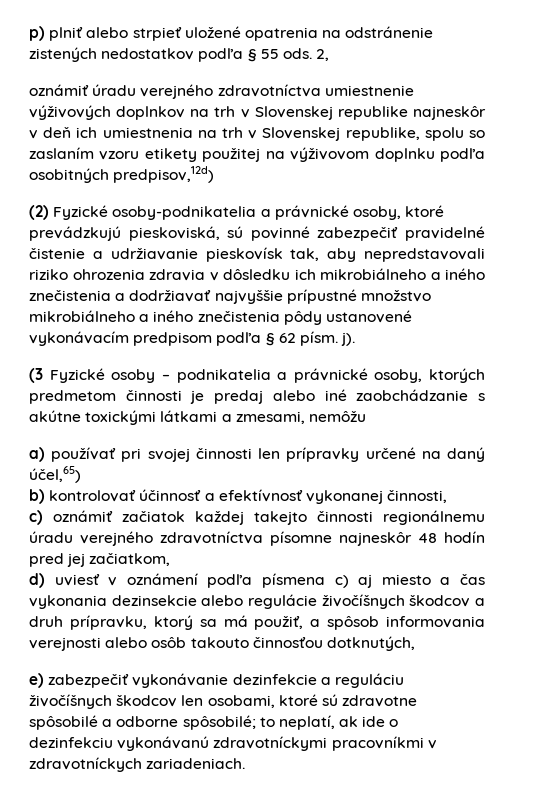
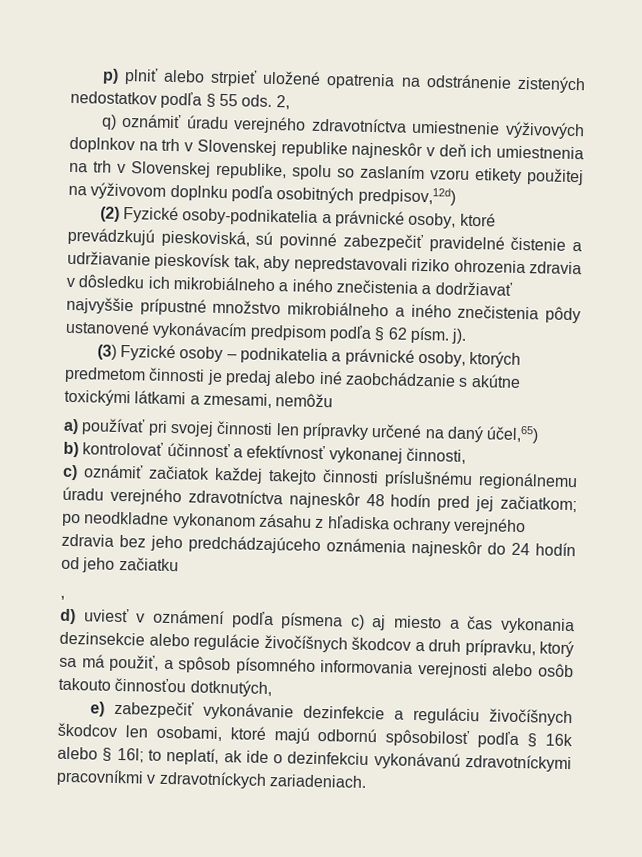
(330, 55) none -> [100,114,117,130] q)
[29,368,43,383] (3 -> [96,344,117,360] (3)
(373, 516) none -> [384,470,473,489] príslušnému
[270,531,332,546] písomne -> (283, 497) none
[89,553,171,566] začiatkom, -> [500,495,577,513] [61,511,527,536] [61,533,576,558] [61,556,179,573] [60,595,65,600] začiatkom; po neodkladne vykonanom zásahu z hľadiska ochrany verejného zdravia bez jeho predchádzajúceho oznámenia najneskôr do 24 hodín od jeho začiatku // ,
(380, 623) none -> [235,657,316,675] písomného
[321,694,418,707] [29,715,256,730] sú zdravotne spôsobilé a odborne spôsobilé; -> [273,727,574,749] [57,746,144,763] majú odbornú spôsobilosť podľa § 16k alebo § 16l;

